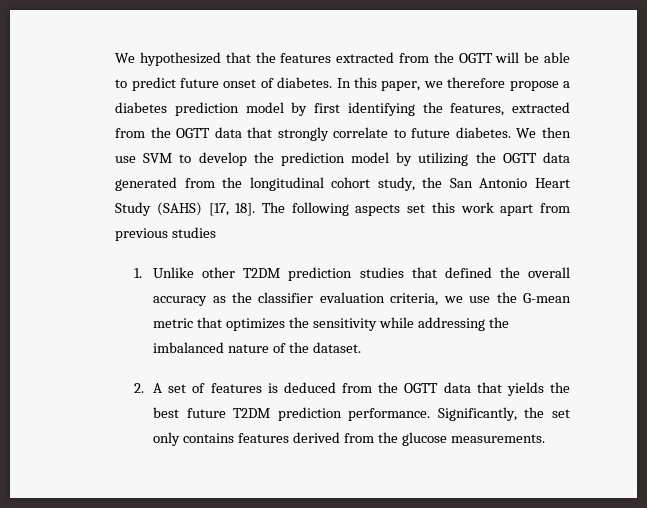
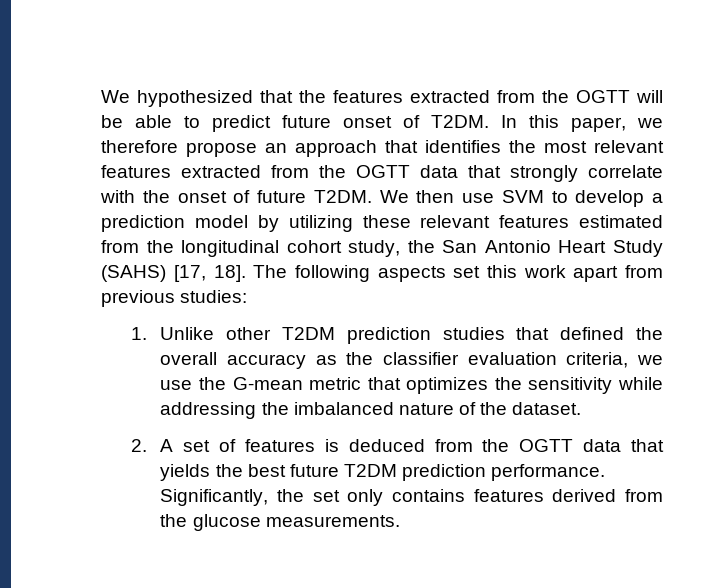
[277,77,333,88] diabetes. -> [431,115,490,128] T2DM.
[563,81,570,88] [115,102,505,116] a diabetes prediction model by first identifying the features, -> [265,140,664,157] [101,165,172,178] an approach that identifies the most relevant features
[393,127,511,138] to future diabetes. -> [100,190,372,203] with the onset of future T2DM.
[253,152,274,163] the -> [652,193,663,203] a
[475,152,571,163] [115,177,178,191] the OGTT data generated -> [362,215,663,228] these relevant features estimated
[171,227,216,238] studies -> [180,290,248,303] studies:

